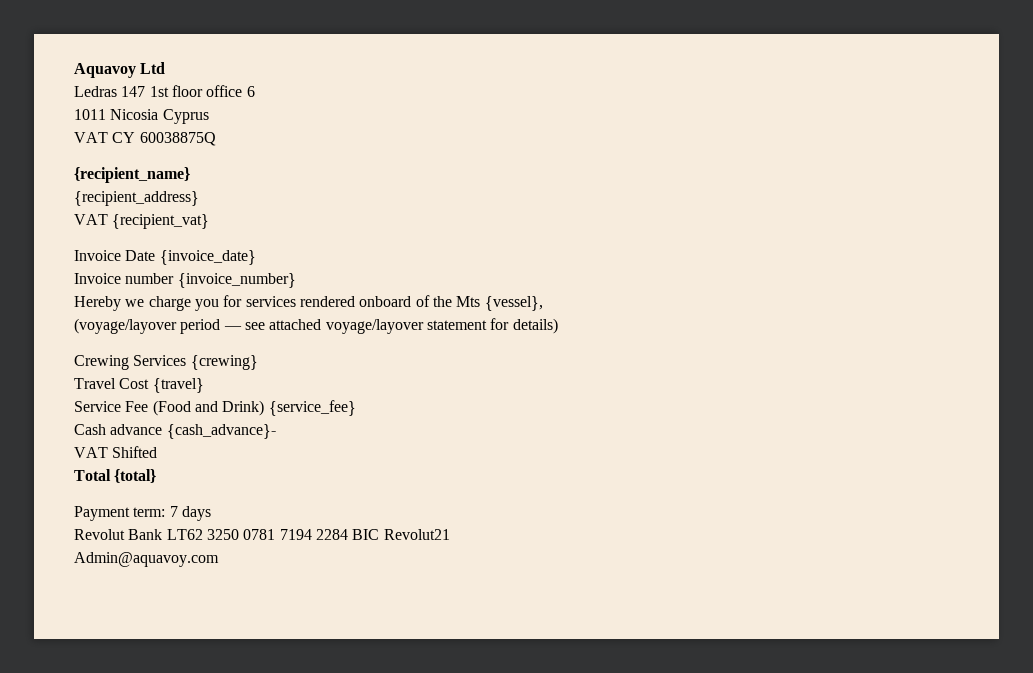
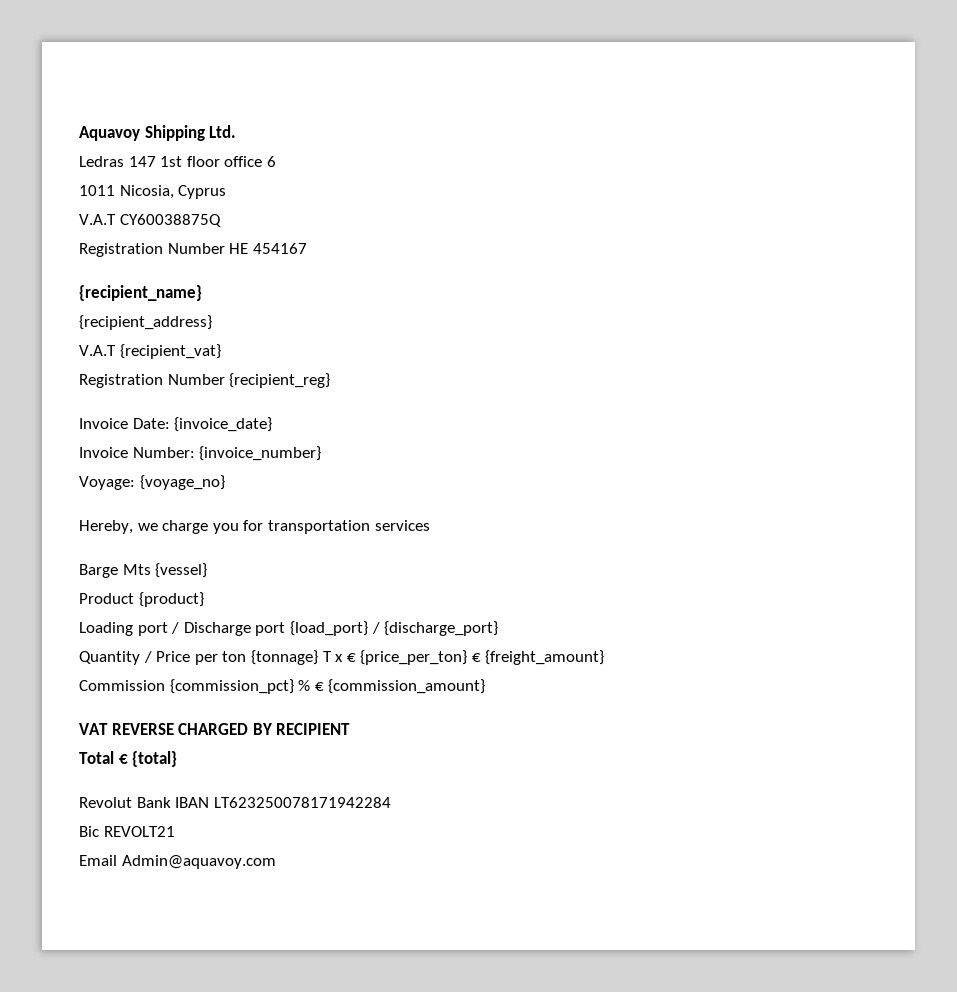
[140,62,166,74] Ltd -> [144,125,237,141] Shipping Ltd.
[110,109,159,120] Nicosia -> [119,185,174,199] Nicosia,
[74,132,216,146] VAT CY 60038875Q -> [79,214,221,227] [79,243,307,257] V.A.T CY60038875Q // Registration Number HE 454167
[74,214,108,225] VAT -> [79,345,116,356] V.A.T
[74,250,156,261] // Invoice Date -> [79,373,331,388] [79,418,170,429] // Registration Number {recipient_reg} // Invoice Date:
[125,273,175,284] number -> [132,447,195,458] Number:
[74,296,121,311] Hereby -> [79,475,225,490] [79,520,133,534] Voyage: {voyage_no} // Hereby,
(243, 301) none -> [267,520,370,534] transportation
[299,295,543,311] [74,318,558,334] [74,355,258,370] [74,378,204,393] [74,400,356,416] [74,424,276,439] [74,446,158,458] rendered onboard of the Mts {vessel}, // (voyage/layover period — see attached voyage/layover statement for details) // Crewing Services {crewing} // Travel Cost {travel} // Service Fee (Food and Drink) {service_fee} // Cash advance {cash_advance}- // VAT Shifted -> [79,563,208,578] [79,592,204,607] [79,621,499,636] [79,650,605,665] [79,679,486,694] [79,723,351,735] // Barge Mts {vessel} // Product {product} // Loading port / Discharge port {load_port} / {discharge_port} // Quantity / Price per ton {tonnage} T x € {price_per_ton} € {freight_amount} // Commission {commission_pct} % € {commission_amount} // VAT REVERSE CHARGED BY RECIPIENT
(111, 475) none -> [118,754,128,764] €
[74,506,211,521] [74,529,450,540] Payment term: 7 days // Revolut Bank LT62 3250 0781 7194 2284 BIC Revolut21 // -> [79,797,391,808] [79,826,175,837] [79,855,117,866] Revolut Bank IBAN LT623250078171942284 // Bic REVOLT21 // Email

